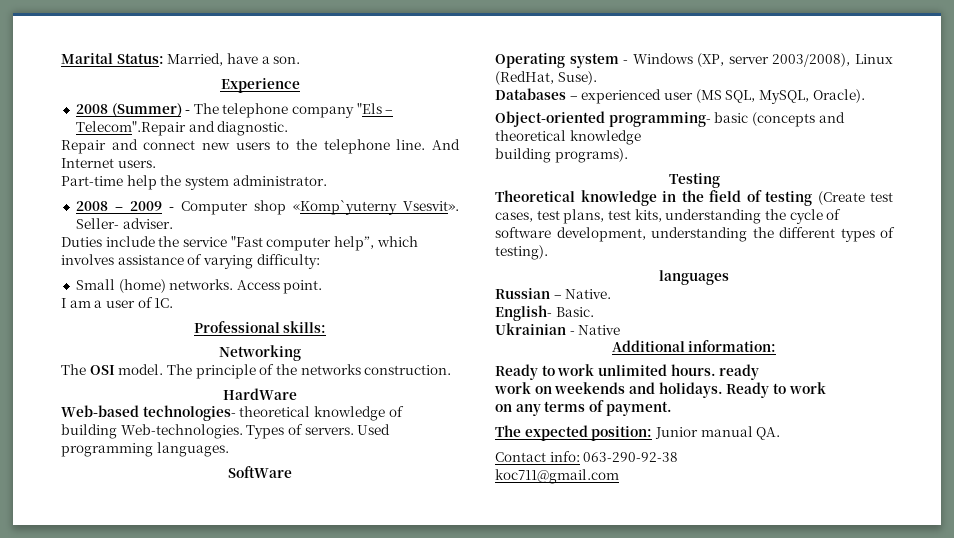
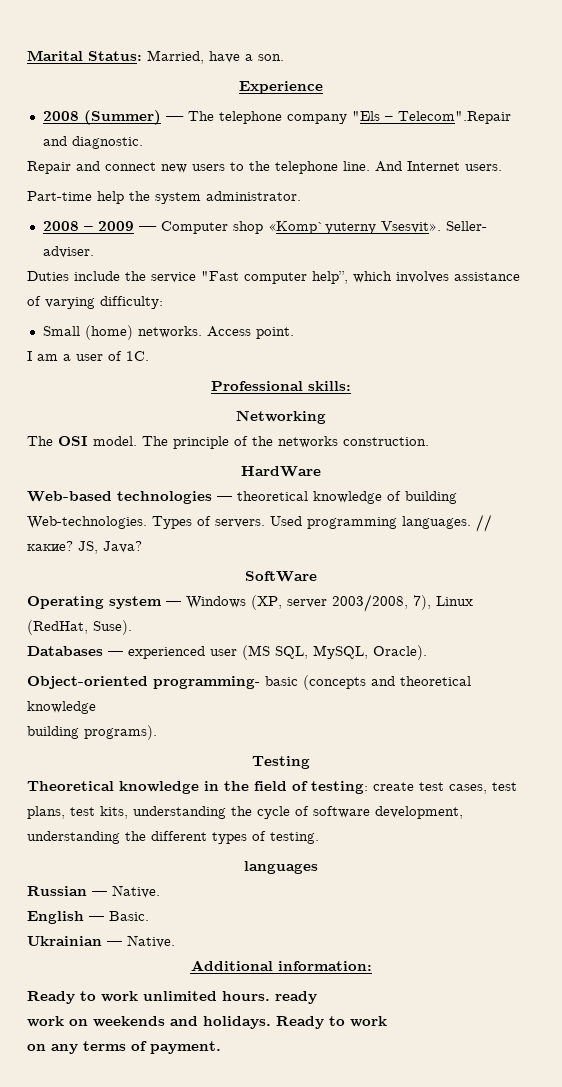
[185,110,191,114] - -> [165,116,184,121] —
[168,207,174,211] - -> [138,226,157,231] —
[142,405,236,421] technologies- -> [117,491,232,504] technologies —
(229, 449) none -> [476,514,492,532] [27,541,142,554] // какие? JS, Java?
[623,60,629,64] - -> [166,601,181,606] —
[772,53,851,67] 2003/2008), -> [332,594,431,612] 2003/2008, 7),
[569,96,578,100] – -> [108,651,123,656] —
[765,191,865,206] testing (Create -> [311,781,414,794] testing: create
[495,245,548,260] testing). -> [270,832,319,844] testing.
[553,289,612,299] [495,305,552,321] – Native. // English- -> [92,885,160,898] [27,911,104,924] — Native. // English —
[569,325,621,335] - Native -> [107,935,175,948] — Native.
[495,425,781,441] [495,451,679,462] [495,469,619,484] // The expected position: Junior manual QA. // Contact info: 063-290-92-38 // koc711@gmail.com -> (221, 1047) none

